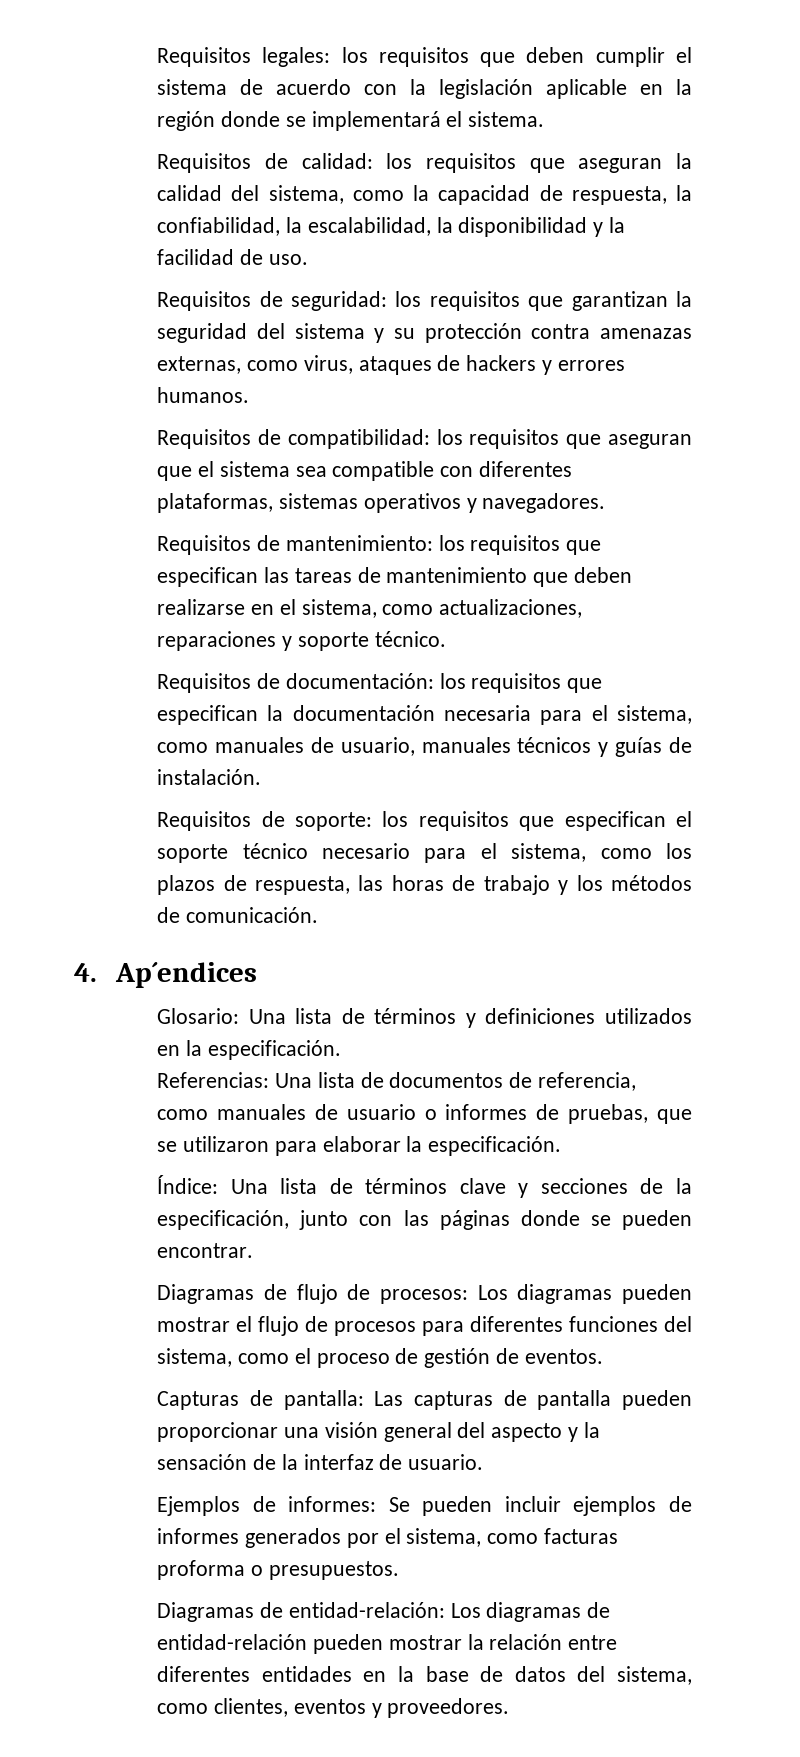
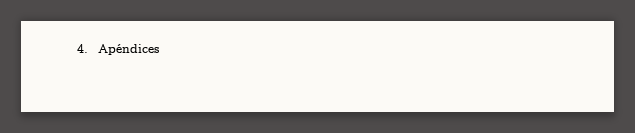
[157,47,692,67] [157,79,692,99] [157,111,545,131] [157,153,693,173] [157,185,692,205] [157,217,625,237] [157,249,308,265] [157,291,692,311] [157,323,692,343] [157,355,625,375] [157,387,250,403] [157,429,692,449] [157,461,572,481] [157,493,606,513] [157,535,602,555] [157,567,632,587] [157,599,583,618] [157,631,446,651] [157,673,603,693] [157,705,692,725] [157,737,692,757] [157,769,262,785] [157,811,692,831] [157,843,692,863] [157,875,692,895] [157,907,318,923] [74,962,257,988] [157,1008,692,1028] [157,1040,341,1060] [157,1072,636,1091] [157,1104,692,1124] [157,1136,562,1156] [157,1175,693,1198] [157,1210,692,1230] [157,1243,254,1258] [157,1284,693,1304] [157,1316,692,1336] [157,1348,603,1368] [157,1390,692,1410] [157,1422,600,1442] [157,1454,484,1470] [157,1496,692,1516] [157,1528,618,1548] [157,1560,399,1580] [157,1602,611,1622] [157,1634,618,1654] [157,1666,692,1685] [157,1698,510,1718] Requisitos legales: los requisitos que deben cumplir el sistema de acuerdo con la legislación aplicable en la región donde se implementará el sistema. // Requisitos de calidad: los requisitos que aseguran la calidad del sistema, como la capacidad de respuesta, la confiabilidad, la escalabilidad, la disponibilidad y la facilidad de uso. // Requisitos de seguridad: los requisitos que garantizan la seguridad del sistema y su protección contra amenazas externas, como virus, ataques de hackers y errores humanos. // Requisitos de compatibilidad: los requisitos que aseguran que el sistema sea compatible con diferentes plataformas, sistemas operativos y navegadores. // Requisitos de mantenimiento: los requisitos que especifican las tareas de mantenimiento que deben realizarse en el sistema, como actualizaciones, reparaciones y soporte técnico. // Requisitos de documentación: los requisitos que especifican la documentación necesaria para el sistema, como manuales de usuario, manuales técnicos y guías de instalación. // Requisitos de soporte: los requisitos que especifican el soporte técnico necesario para el sistema, como los plazos de respuesta, las horas de trabajo y los métodos de comunicación. // 4. Ap´endices // Glosario: Una lista de términos y definiciones utilizados en la especificación. // Referencias: Una lista de documentos de referencia, como manuales de usuario o informes de pruebas, que se utilizaron para elaborar la especificación. // Índice: Una lista de términos clave y secciones de la especificación, junto con las páginas donde se pueden encontrar. // Diagramas de flujo de procesos: Los diagramas pueden mostrar el flujo de procesos para diferentes funciones del sistema, como el proceso de gestión de eventos. // Capturas de pantalla: Las capturas de pantalla pueden proporcionar una visión general del aspecto y la sensación de la interfaz de usuario. // Ejemplos de informes: Se pueden incluir ejemplos de informes generados por el sistema, como facturas proforma o presupuestos. // Diagramas de entidad-relación: Los diagramas de entidad-relación pueden mostrar la relación entre diferentes entidades en la base de datos del sistema, como clientes, eventos y proveedores. -> [77,44,160,55] 4. Apéndices

